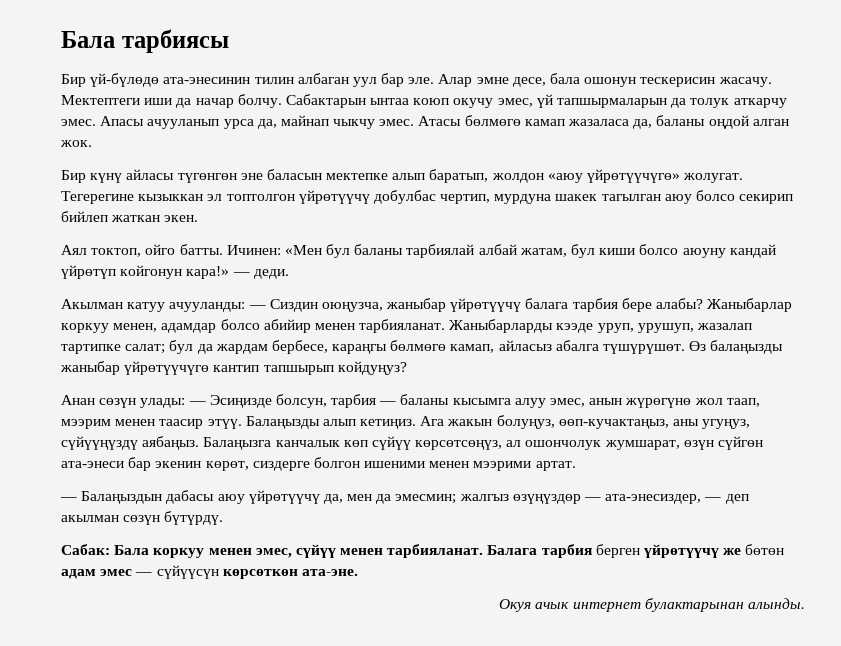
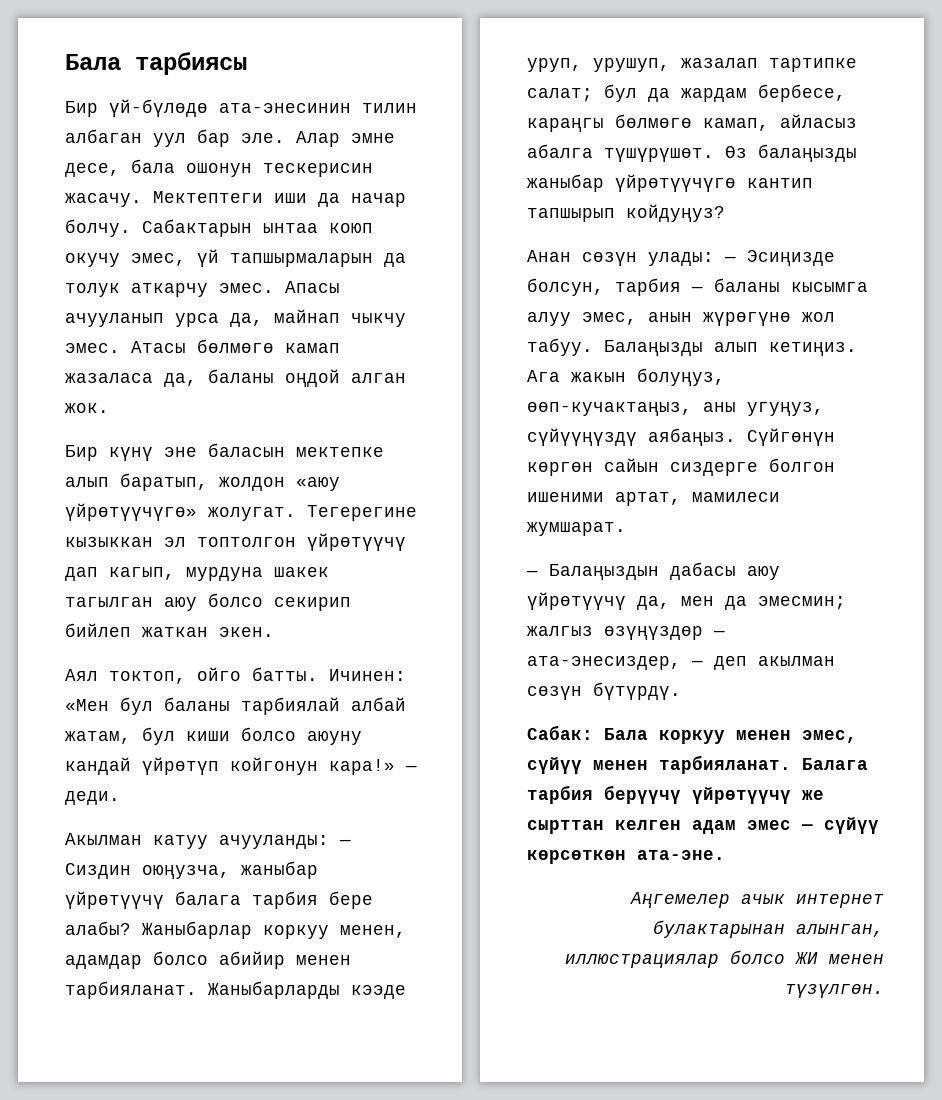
[126,169,237,183] айласы түгөнгөн -> (153, 454) none
[373,190,491,204] добулбас чертип, -> [65,567,175,581] дап кагып,
[726,398,760,407] [61,419,242,429] таап, мээрим менен таасир этүү. -> [527,338,593,356] табуу.
[203,436,764,450] [61,457,576,471] Балаңызга канчалык көп сүйүү көрсөтсөңүз, ал ошончолук жумшарат, өзүн сүйгөн ата-энеси бар экенин көрөт, сиздерге болгон ишеними менен мээрими артат. -> [747,428,835,446] [527,458,835,476] [527,492,780,506] [527,522,626,536] Сүйгөнүн көргөн сайын сиздерге болгон ишеними артат, мамилеси жумшарат.
[595,544,640,558] берген -> [604,785,681,804] берүүчү
[745,544,785,555] бөтөн -> [527,820,681,834] сырттан келген
[156,565,219,579] сүйүүсүн -> [824,817,879,834] сүйүү
[499,599,532,612] Окуя -> [630,892,730,908] Аңгемелер
[747,598,805,609] алынды. -> [796,924,884,937] [565,950,884,968] [785,984,884,998] алынган, иллюстрациялар болсо ЖИ менен түзүлгөн.

